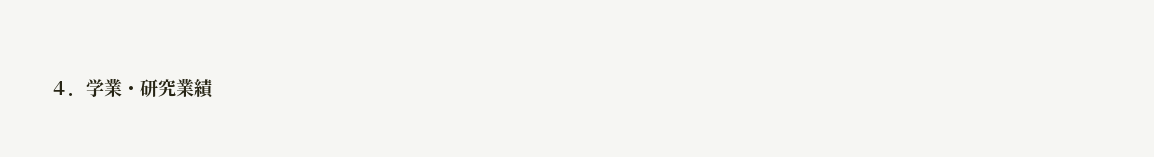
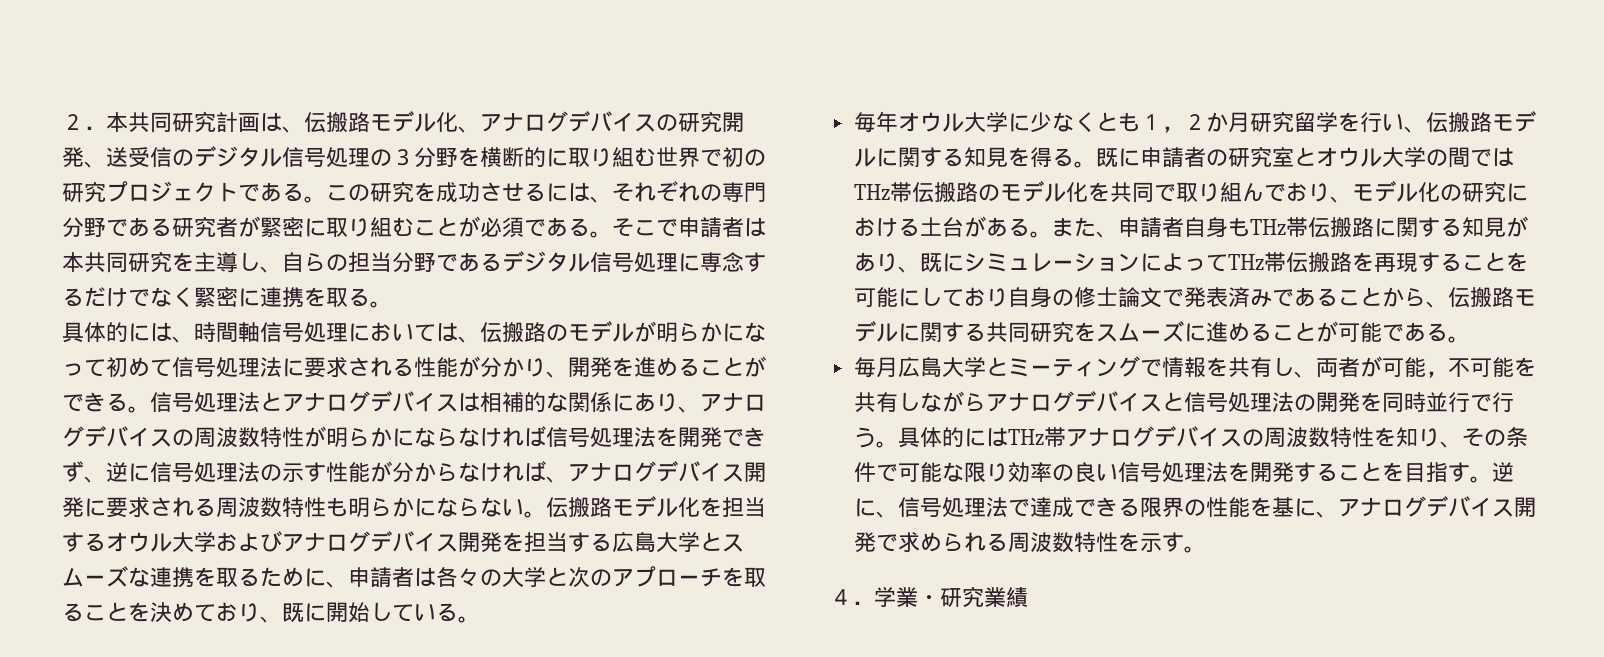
(50, 88) none -> [62,111,744,133] [62,146,766,168] [62,181,766,203] [62,216,766,238] [62,251,766,273] [62,287,392,308] [62,321,766,343] [62,356,766,378] [62,391,766,413] [62,426,766,448] [62,461,766,483] [62,496,766,518] [62,531,744,553] [62,566,766,588] [62,602,480,623] [854,111,1537,133] [854,146,1515,168] [854,181,1529,203] [854,216,1529,238] [854,252,1529,273] [854,287,1537,308] [854,321,1471,343] [854,356,1537,378] [854,391,1515,413] [854,426,1529,448] [854,462,1515,483] [854,496,1537,518] [854,532,1207,553] ２．本共同研究計画は、伝搬路モデル化、アナログデバイスの研究開発、送受信のデジタル信号処理の３分野を横断的に取り組む世界で初の研究プロジェクトである。この研究を成功させるには、それぞれの専門分野である研究者が緊密に取り組むことが必須である。そこで申請者は本共同研究を主導し、自らの担当分野であるデジタル信号処理に専念するだけでなく緊密に連携を取る。 // 具体的には、時間軸信号処理においては、伝搬路のモデルが明らかになって初めて信号処理法に要求される性能が分かり、開発を進めることができる。信号処理法とアナログデバイスは相補的な関係にあり、アナログデバイスの周波数特性が明らかにならなければ信号処理法を開発できず、逆に信号処理法の示す性能が分からなければ、アナログデバイス開発に要求される周波数特性も明らかにならない。伝搬路モデル化を担当するオウル大学およびアナログデバイス開発を担当する広島大学とスムーズな連携を取るために、申請者は各々の大学と次のアプローチを取ることを決めており、既に開始している。 // 毎年オウル大学に少なくとも１，２か月研究留学を行い、伝搬路モデルに関する知見を得る。既に申請者の研究室とオウル大学の間ではTHz帯伝搬路のモデル化を共同で取り組んでおり、モデル化の研究における土台がある。また、申請者自身もTHz帯伝搬路に関する知見があり、既にシミュレーションによってTHz帯伝搬路を再現することを可能にしており自身の修士論文で発表済みであることから、伝搬路モデルに関する共同研究をスムーズに進めることが可能である。 // 毎月広島大学とミーティングで情報を共有し、両者が可能，不可能を共有しながらアナログデバイスと信号処理法の開発を同時並行で行う。具体的にはTHz帯アナログデバイスの周波数特性を知り、その条件で可能な限り効率の良い信号処理法を開発することを目指す。逆に、信号処理法で達成できる限界の性能を基に、アナログデバイス開発で求められる周波数特性を示す。 //

